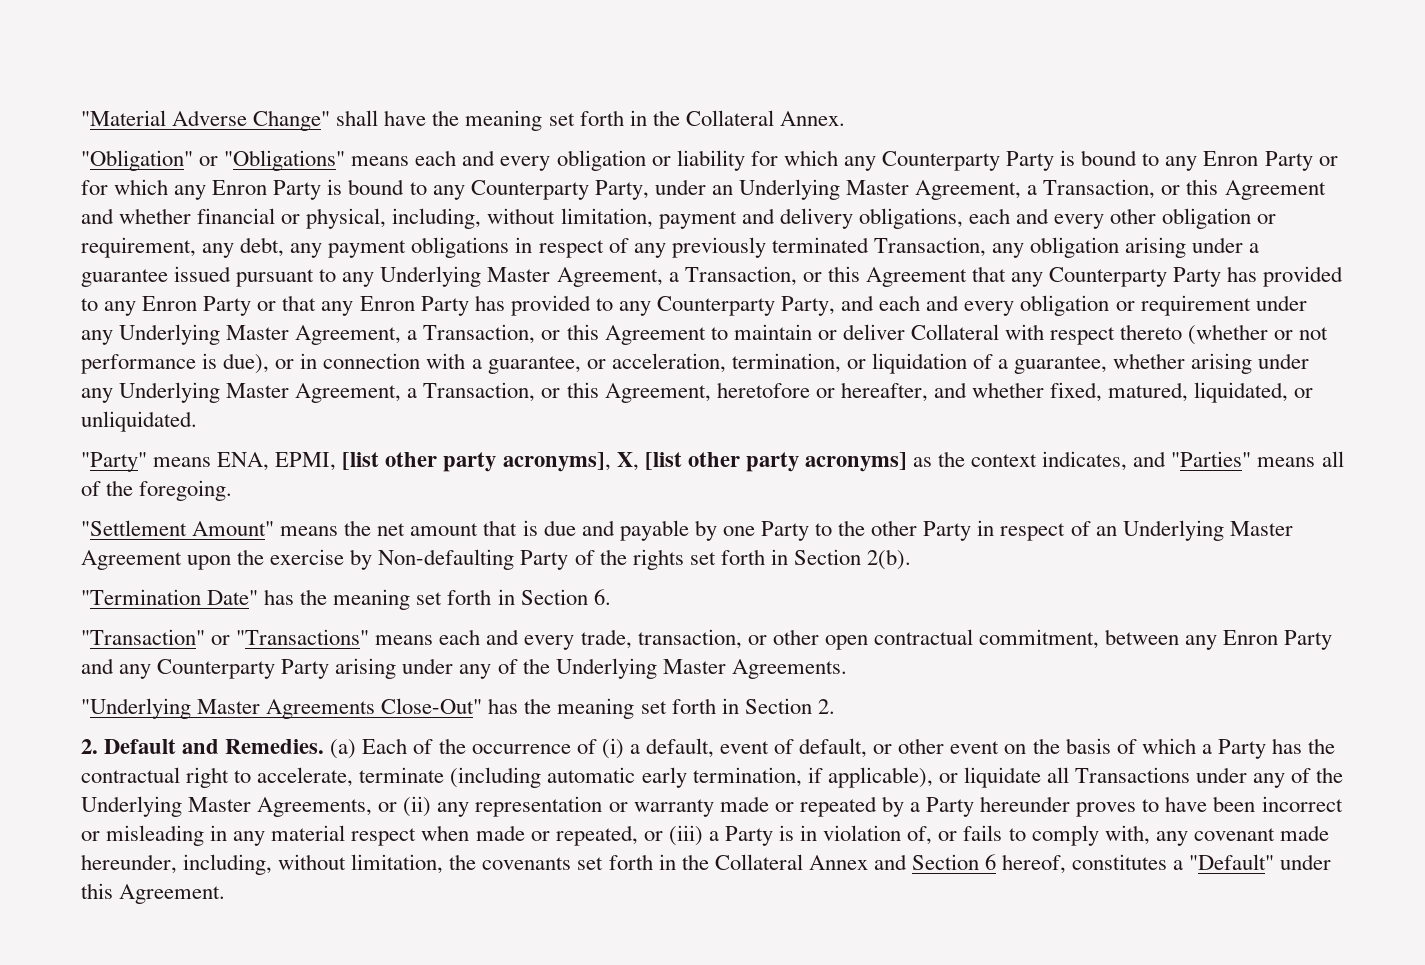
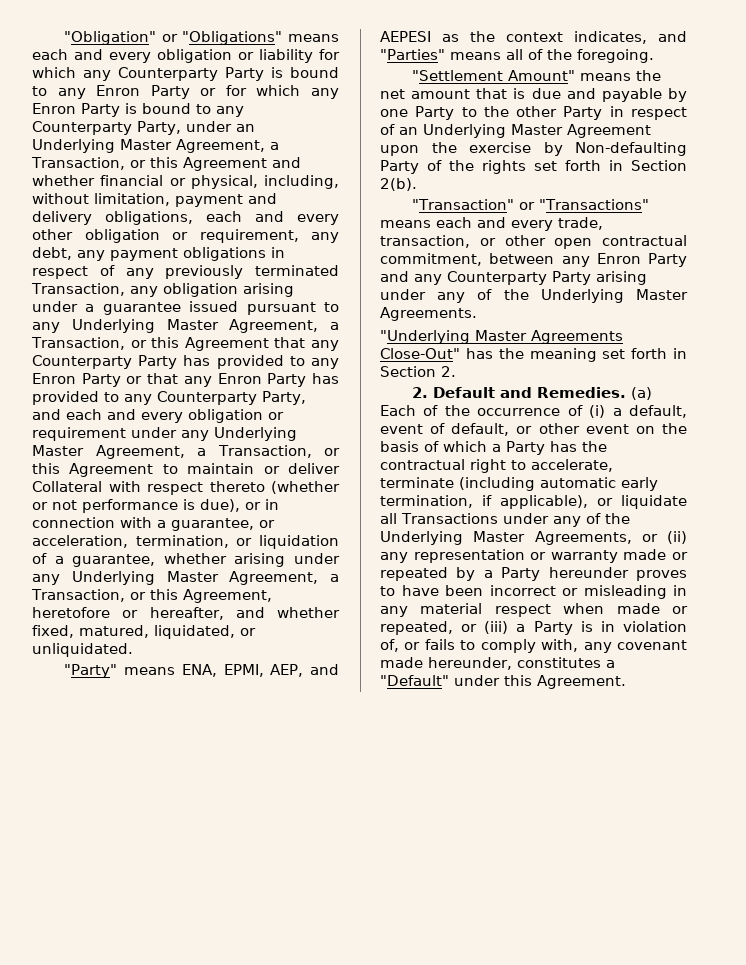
[81,110,845,131] "Material Adverse Change" shall have the meaning set forth in the Collateral Annex. // -> (64, 38) none
[342,452,907,472] [list other party acronyms], X, [list other party acronyms] -> [270,664,339,677] [380,31,431,42] AEP, and AEPESI
[81,589,611,610] // "Termination Date" has the meaning set forth in Section 6. -> (417, 184) none
[183,854,1067,875] including, without limitation, the covenants set forth in the Collateral Annex and Section 6 hereof, -> (512, 663) none

